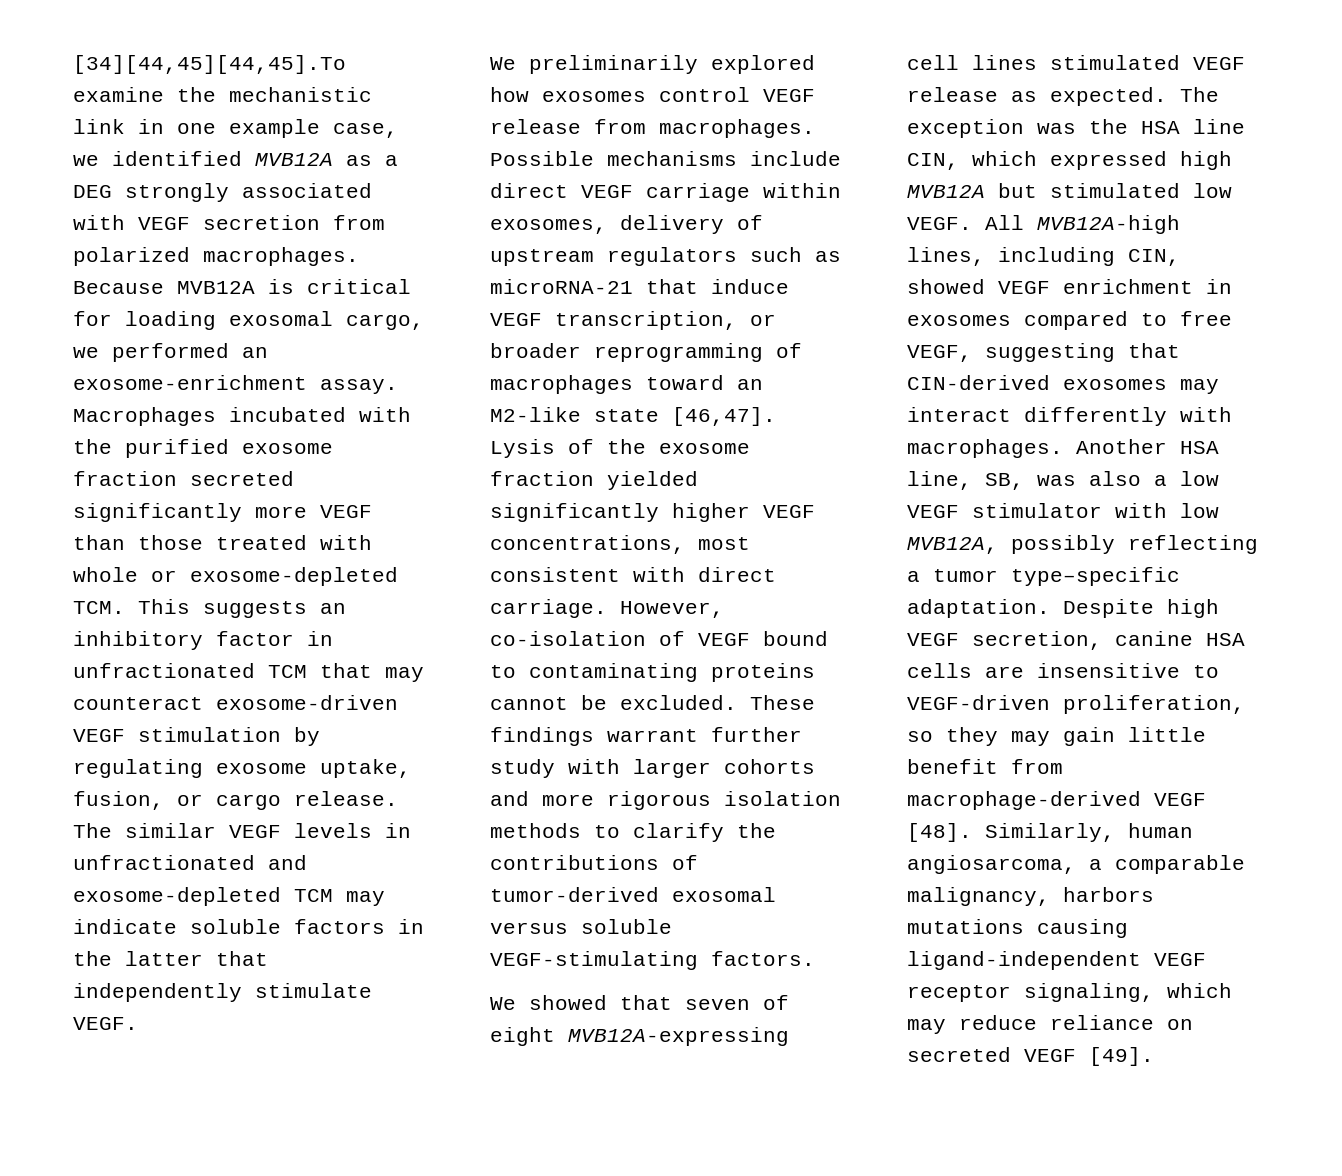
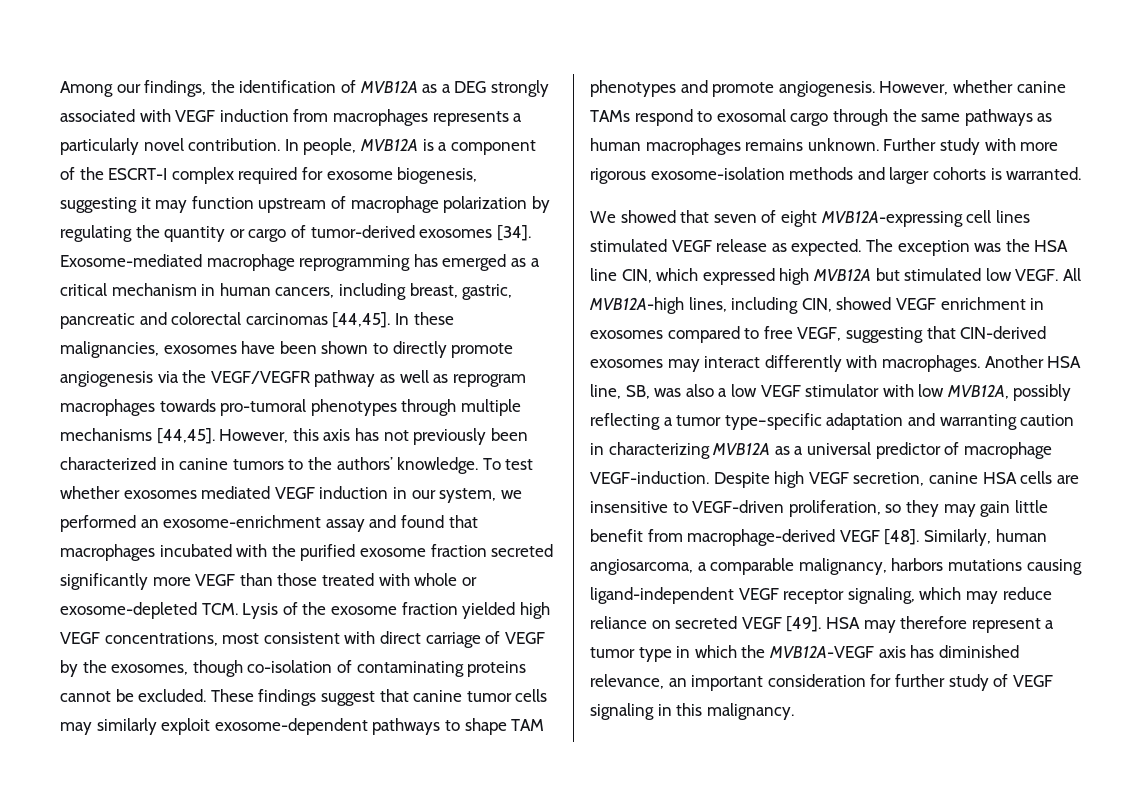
[73,55,346,74] [73,87,372,102] [73,119,398,138] [73,151,242,166] [34][44,45][44,45].To examine the mechanistic link in one example case, we identified -> [60,80,356,97] Among our findings, the identification of
[203,215,385,230] [73,247,359,266] [73,279,411,294] [73,311,424,330] [73,343,268,362] [73,375,398,394] [73,407,216,426] secretion from polarized macrophages. Because MVB12A is critical for loading exosomal cargo, we performed an exosome-enrichment assay. Macrophages -> [219,109,523,126] [60,138,536,155] [60,167,478,184] [60,196,550,213] [60,225,531,242] [60,254,540,271] [60,283,513,300] [60,312,454,329] [60,341,514,358] [60,370,526,387] [60,399,521,416] [60,428,528,445] [60,457,534,474] [60,486,522,503] [60,515,478,532] [60,544,155,561] induction from macrophages represents a particularly novel contribution. In people, MVB12A is a component of the ESCRT-I complex required for exosome biogenesis, suggesting it may function upstream of macrophage polarization by regulating the quantity or cargo of tumor-derived exosomes [34]. Exosome-mediated macrophage reprogramming has emerged as a critical mechanism in human cancers, including breast, gastric, pancreatic and colorectal carcinomas [44,45]. In these malignancies, exosomes have been shown to directly promote angiogenesis via the VEGF/VEGFR pathway as well as reprogram macrophages towards pro-tumoral phenotypes through multiple mechanisms [44,45]. However, this axis has not previously been characterized in canine tumors to the authors’ knowledge. To test whether exosomes mediated VEGF induction in our system, we performed an exosome-enrichment assay and found that macrophages
[138,599,346,618] [73,631,333,650] [73,663,424,682] [73,695,398,710] [73,727,320,746] [73,759,411,778] [73,791,398,810] [73,823,411,838] [73,855,307,870] [73,887,385,906] [73,919,424,934] [73,951,268,966] [73,983,372,1002] [73,1017,138,1030] [490,55,815,74] [490,87,815,102] [490,119,815,138] [490,151,841,166] [490,183,841,202] [490,215,763,234] [490,247,841,266] [490,279,789,294] [490,311,776,330] [490,343,802,362] [490,375,763,394] [490,407,776,426] This suggests an inhibitory factor in unfractionated TCM that may counteract exosome-driven VEGF stimulation by regulating exosome uptake, fusion, or cargo release. The similar VEGF levels in unfractionated and exosome-depleted TCM may indicate soluble factors in the latter that independently stimulate VEGF. // We preliminarily explored how exosomes control VEGF release from macrophages. Possible mechanisms include direct VEGF carriage within exosomes, delivery of upstream regulators such as microRNA-21 that induce VEGF transcription, or broader reprogramming of macrophages toward an M2-like state [46,47]. -> (238, 609) none
[490,503,750,522] significantly higher -> [519,602,550,619] high
[490,599,724,618] [490,631,828,646] [490,665,516,678] carriage. However, co-isolation of VEGF bound to -> [425,631,545,648] [60,660,352,677] carriage of VEGF by the exosomes, though co-isolation of
[607,727,802,742] [490,759,815,778] [490,791,841,810] [490,823,776,842] [490,855,698,870] [490,887,776,902] [490,919,672,934] [490,951,815,970] warrant further study with larger cohorts and more rigorous isolation methods to clarify the contributions of tumor-derived exosomal versus soluble VEGF-stimulating factors. -> [320,689,548,706] [60,718,545,735] [590,80,1066,97] [590,109,1053,126] [590,138,1059,155] [590,167,1082,184] suggest that canine tumor cells may similarly exploit exosome-dependent pathways to shape TAM phenotypes and promote angiogenesis. However, whether canine TAMs respond to exosomal cargo through the same pathways as human macrophages remains unknown. Further study with more rigorous exosome-isolation methods and larger cohorts is warranted.
[907,599,1050,618] adaptation. -> [826,413,1075,430] [590,442,1052,459] [590,471,709,484] adaptation and warranting caution in characterizing MVB12A as a universal predictor of macrophage VEGF-induction.
(1154, 1056) none -> [825,616,1055,633] [590,645,1019,662] [590,674,1053,691] [590,703,794,720] HSA may therefore represent a tumor type in which the MVB12A-VEGF axis has diminished relevance, an important consideration for further study of VEGF signaling in this malignancy.

